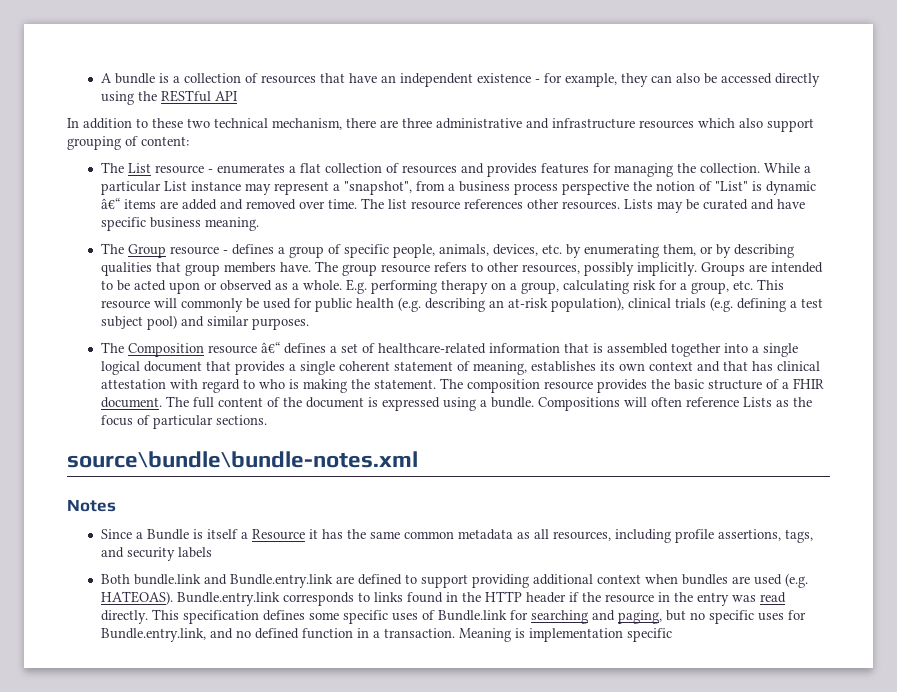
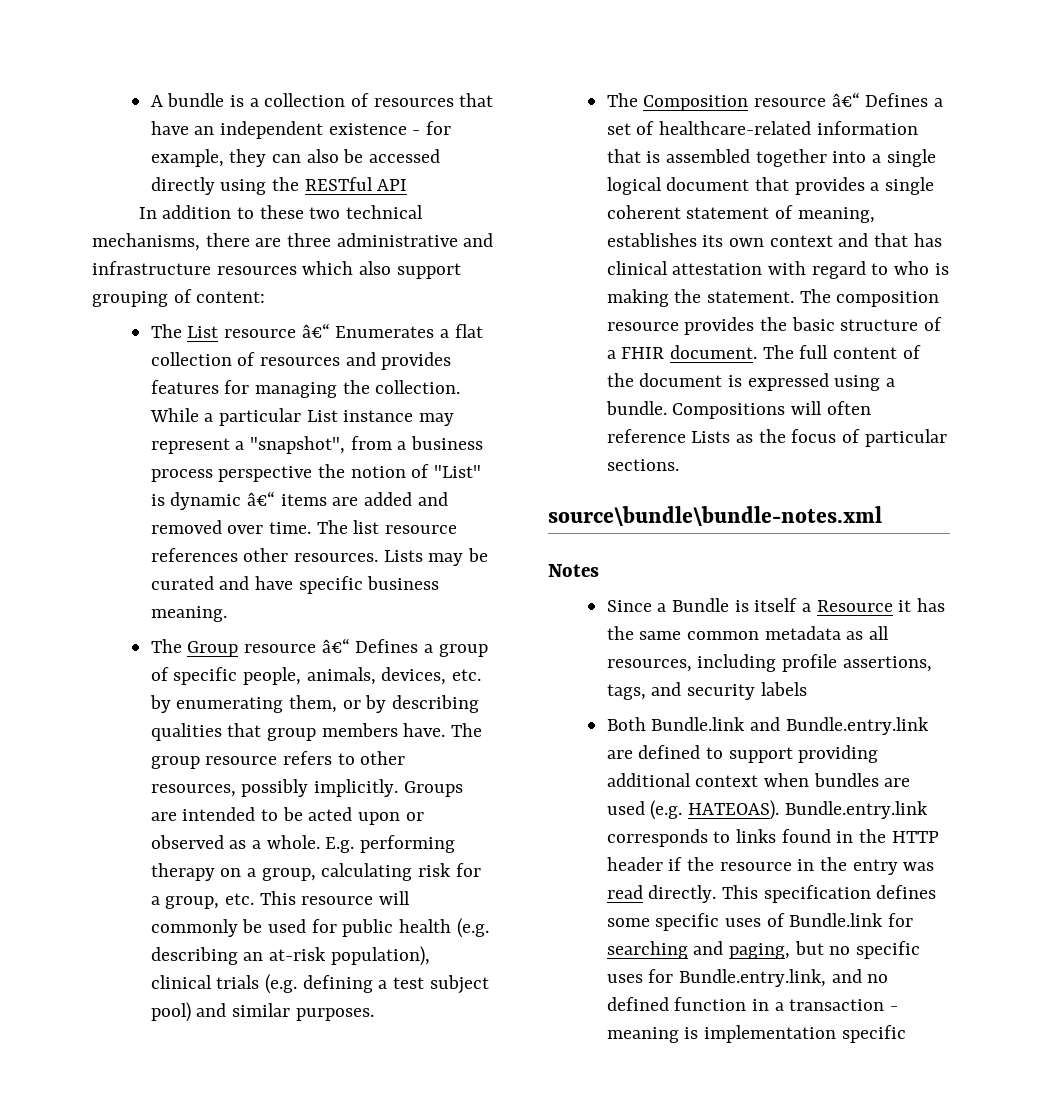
[272,118,342,130] mechanism, -> [92,233,200,251] mechanisms,
[208,163,286,174] - enumerates -> [301,323,435,338] â€“ Enumerates
[223,244,275,255] - defines -> [321,638,419,653] â€“ Defines
[284,343,327,354] defines -> [865,93,929,107] Defines
[134,574,202,585] bundle.link -> [651,717,746,731] Bundle.link
[384,628,512,642] transaction. Meaning -> [789,999,899,1011] [606,1027,679,1043] transaction - meaning

